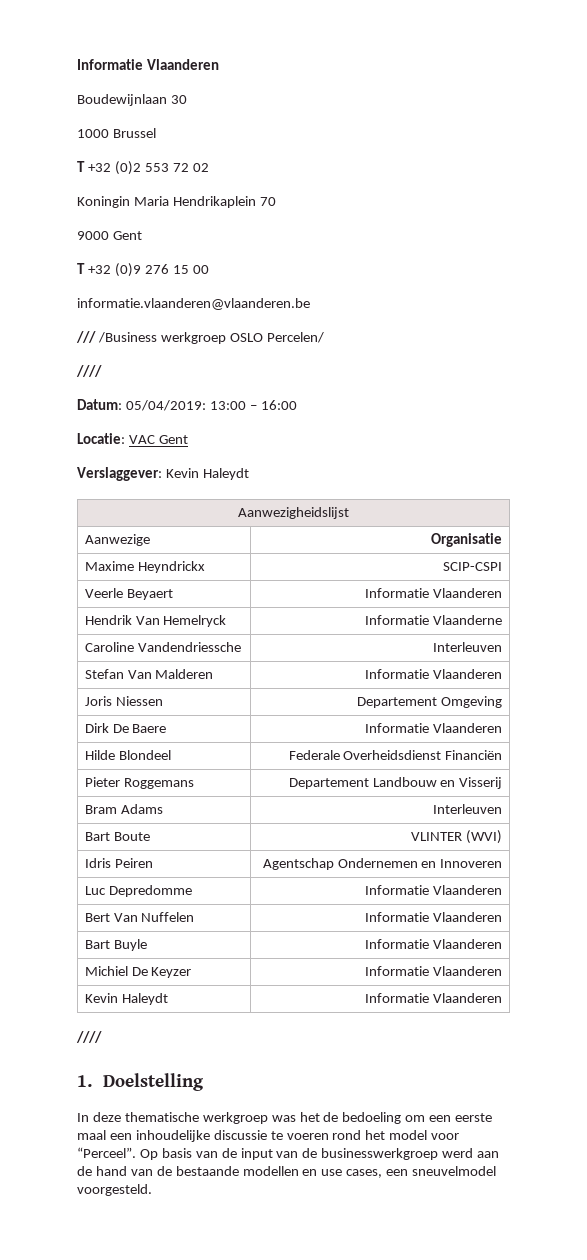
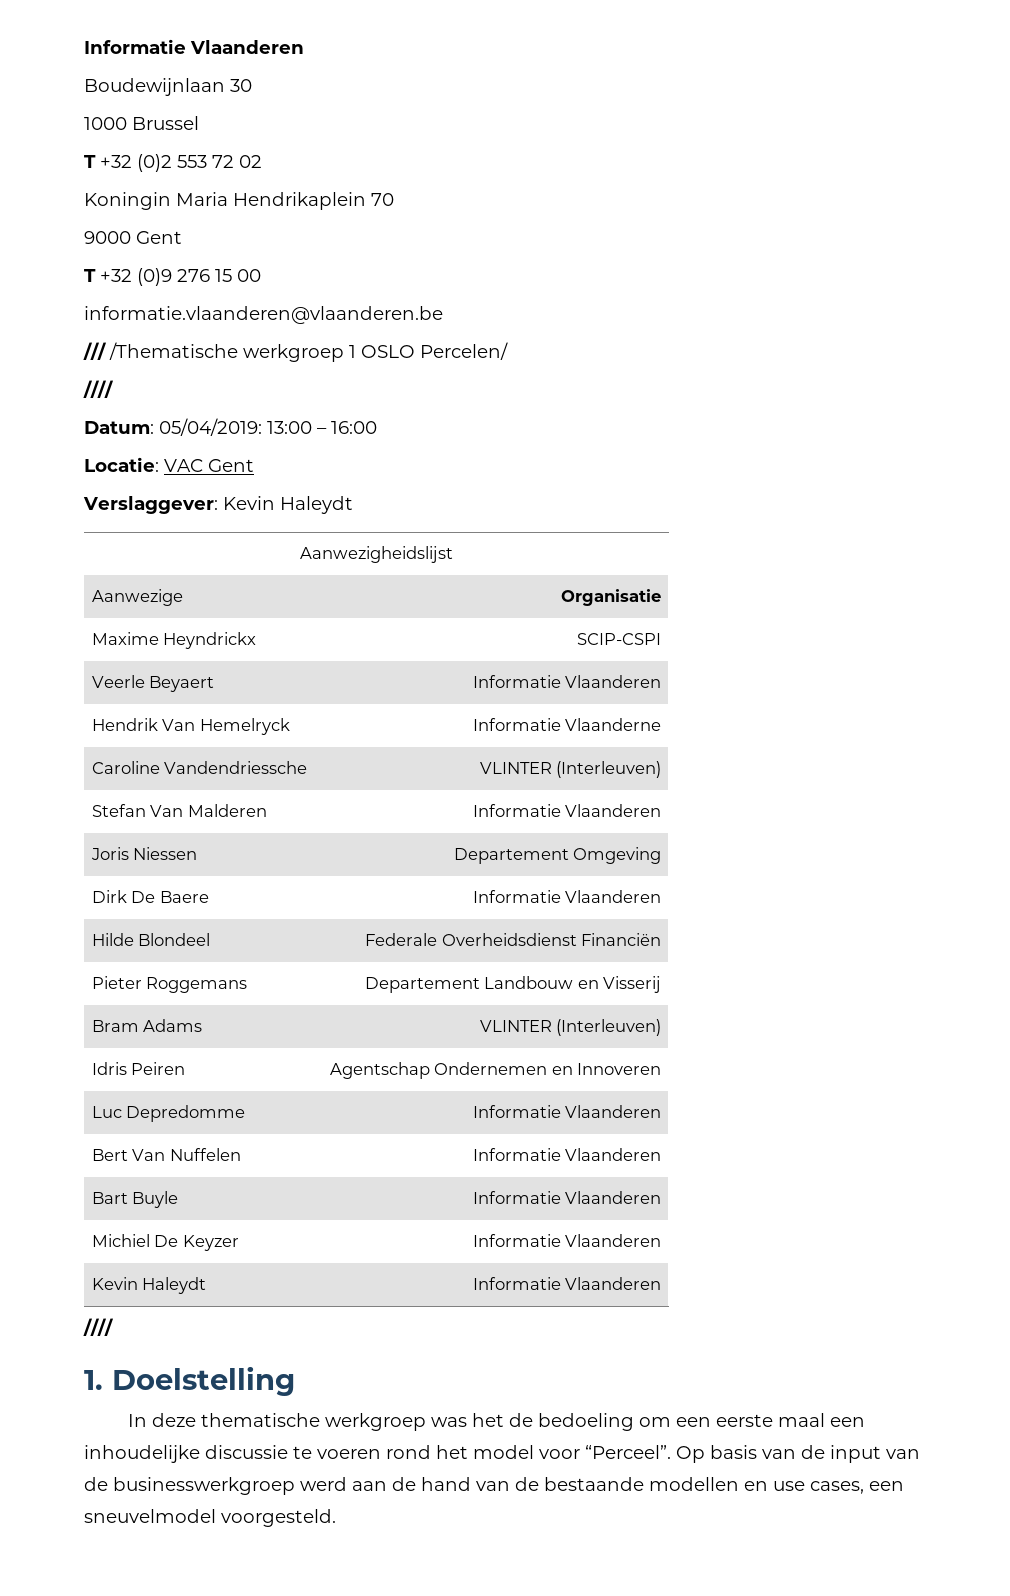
[97,332,226,344] /Business werkgroep -> [109,342,356,362] /Thematische werkgroep 1
[433,642,503,652] Interleuven -> [479,761,662,778] VLINTER (Interleuven)
[433,804,503,814] [84,832,150,841] [411,830,503,844] | Interleuven // Bart Boute | VLINTER (WVI) -> [479,1019,662,1036] | VLINTER (Interleuven)

